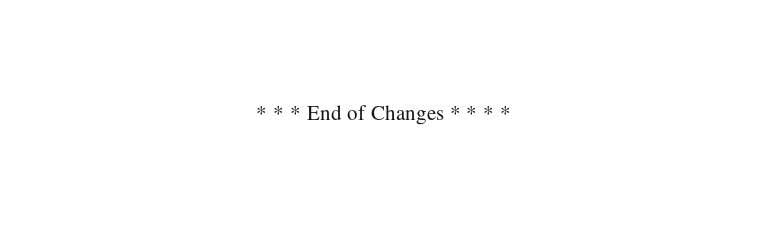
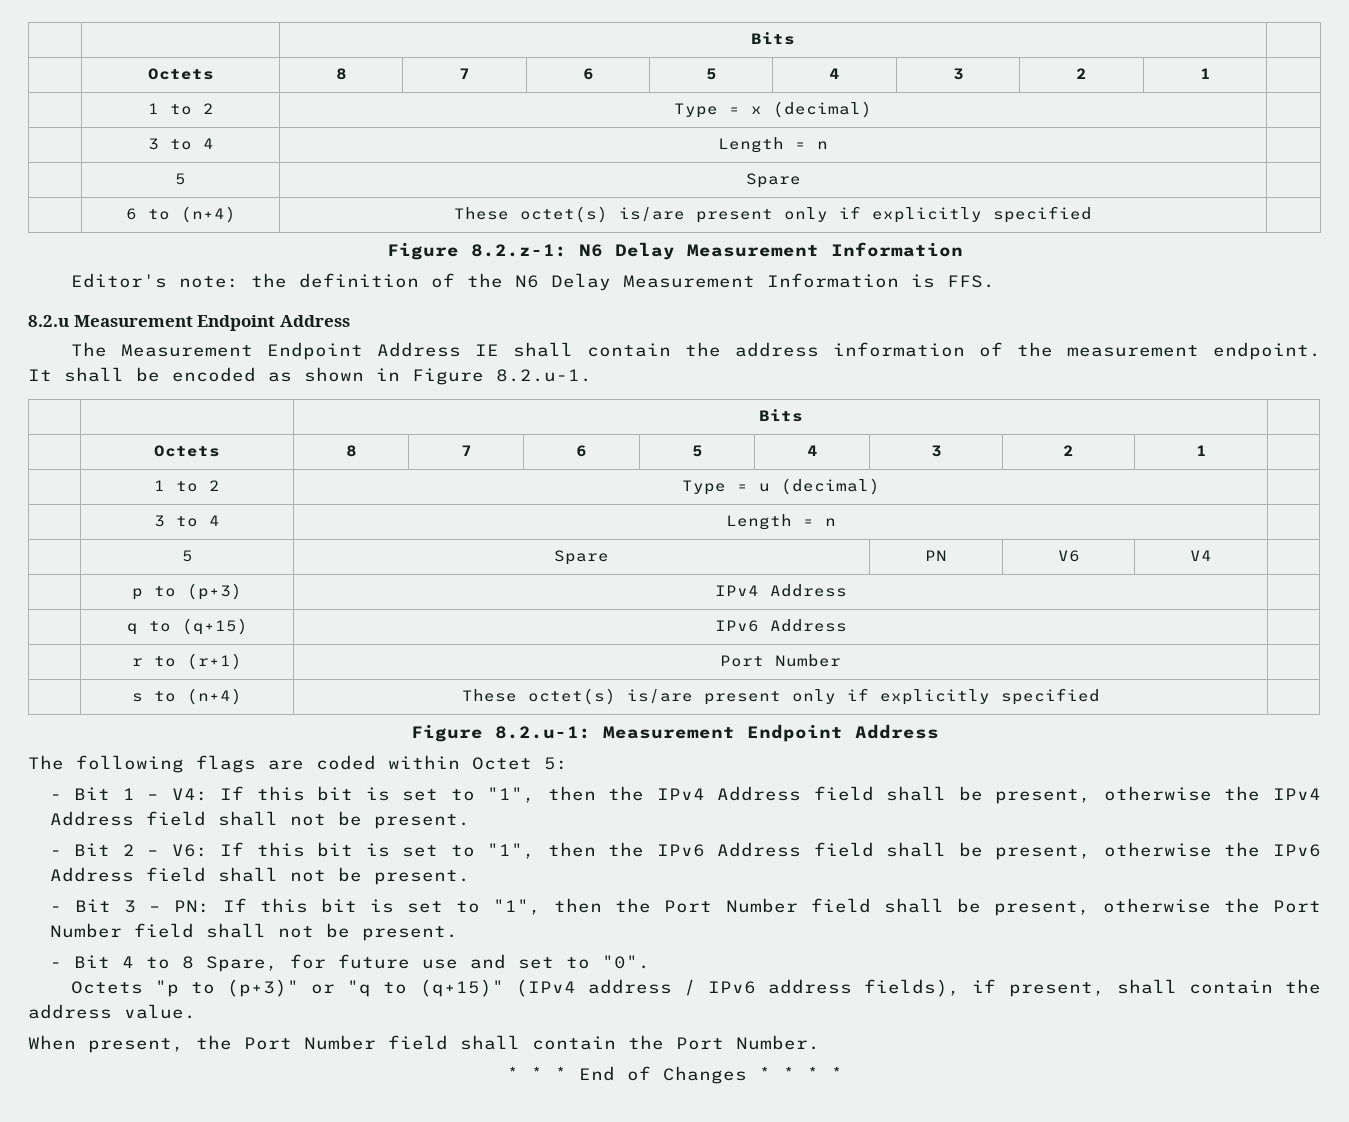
(256, 113) none -> [750,32,795,45] [147,68,214,80] [335,68,347,80] [459,68,470,79] [582,68,594,80] [705,68,717,80] [829,68,840,79] [952,68,964,80] [1076,68,1087,79] [1199,68,1211,79] [147,103,214,115] [673,101,872,118] [147,138,214,150] [717,137,828,153] [175,173,186,185] [745,173,801,188] [125,206,236,223] [454,206,1092,223] [386,242,963,260] [71,273,996,291] [28,315,350,331] [70,342,1321,360] [28,367,592,385] [758,409,803,422] [154,445,220,457] [345,445,357,457] [460,445,472,456] [576,445,587,457] [691,445,703,457] [806,445,818,456] [930,445,942,457] [1063,445,1074,456] [1195,445,1207,456] [154,480,220,492] [681,478,880,495] [154,515,220,527] [725,514,836,530] [181,550,193,562] [553,550,609,565] [925,550,947,561] [1057,550,1080,562] [1190,550,1212,561] [132,583,242,600] [714,584,847,597] [126,618,248,635] [714,619,847,632] [132,653,242,670] [719,654,841,667] [132,688,242,705] [461,688,1100,705] [410,724,939,742] [28,755,568,773] [49,786,1321,804] [49,811,470,829] [49,842,1321,860] [49,867,470,885] [49,898,1322,916] [49,923,458,941] [49,954,650,972] [70,979,1322,997] [28,1004,196,1019] [28,1035,820,1053] | | Bits | // | Octets | 8 | 7 | 6 | 5 | 4 | 3 | 2 | 1 | // | 1 to 2 | Type = x (decimal) | // | 3 to 4 | Length = n | // | 5 | Spare | // | 6 to (n+4) | These octet(s) is/are present only if explicitly specified | // Figure 8.2.z-1: N6 Delay Measurement Information // Editor's note: the definition of the N6 Delay Measurement Information is FFS. // 8.2.u Measurement Endpoint Address // The Measurement Endpoint Address IE shall contain the address information of the measurement endpoint. It shall be encoded as shown in Figure 8.2.u-1. // | | Bits | // | Octets | 8 | 7 | 6 | 5 | 4 | 3 | 2 | 1 | // | 1 to 2 | Type = u (decimal) | // | 3 to 4 | Length = n | // | 5 | Spare | PN | V6 | V4 | // | p to (p+3) | IPv4 Address | // | q to (q+15) | IPv6 Address | // | r to (r+1) | Port Number | // | s to (n+4) | These octet(s) is/are present only if explicitly specified | // Figure 8.2.u-1: Measurement Endpoint Address // The following flags are coded within Octet 5: // - Bit 1 – V4: If this bit is set to "1", then the IPv4 Address field shall be present, otherwise the IPv4 Address field shall not be present. // - Bit 2 – V6: If this bit is set to "1", then the IPv6 Address field shall be present, otherwise the IPv6 Address field shall not be present. // - Bit 3 – PN: If this bit is set to "1", then the Port Number field shall be present, otherwise the Port Number field shall not be present. // - Bit 4 to 8 Spare, for future use and set to "0". // Octets "p to (p+3)" or "q to (q+15)" (IPv4 address / IPv6 address fields), if present, shall contain the address value. // When present, the Port Number field shall contain the Port Number. //

